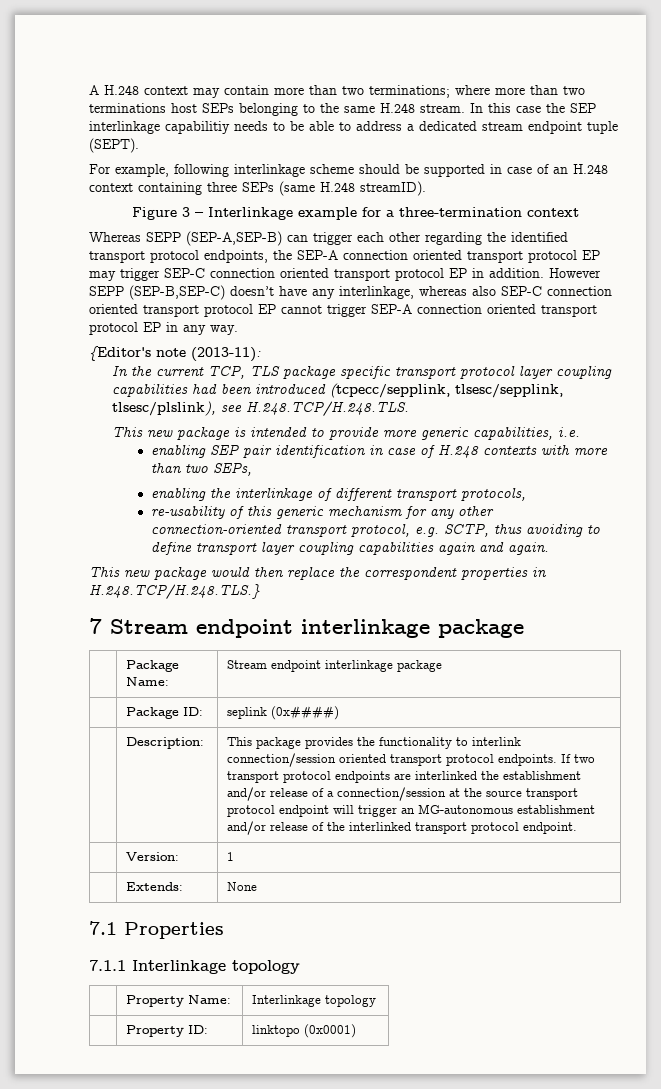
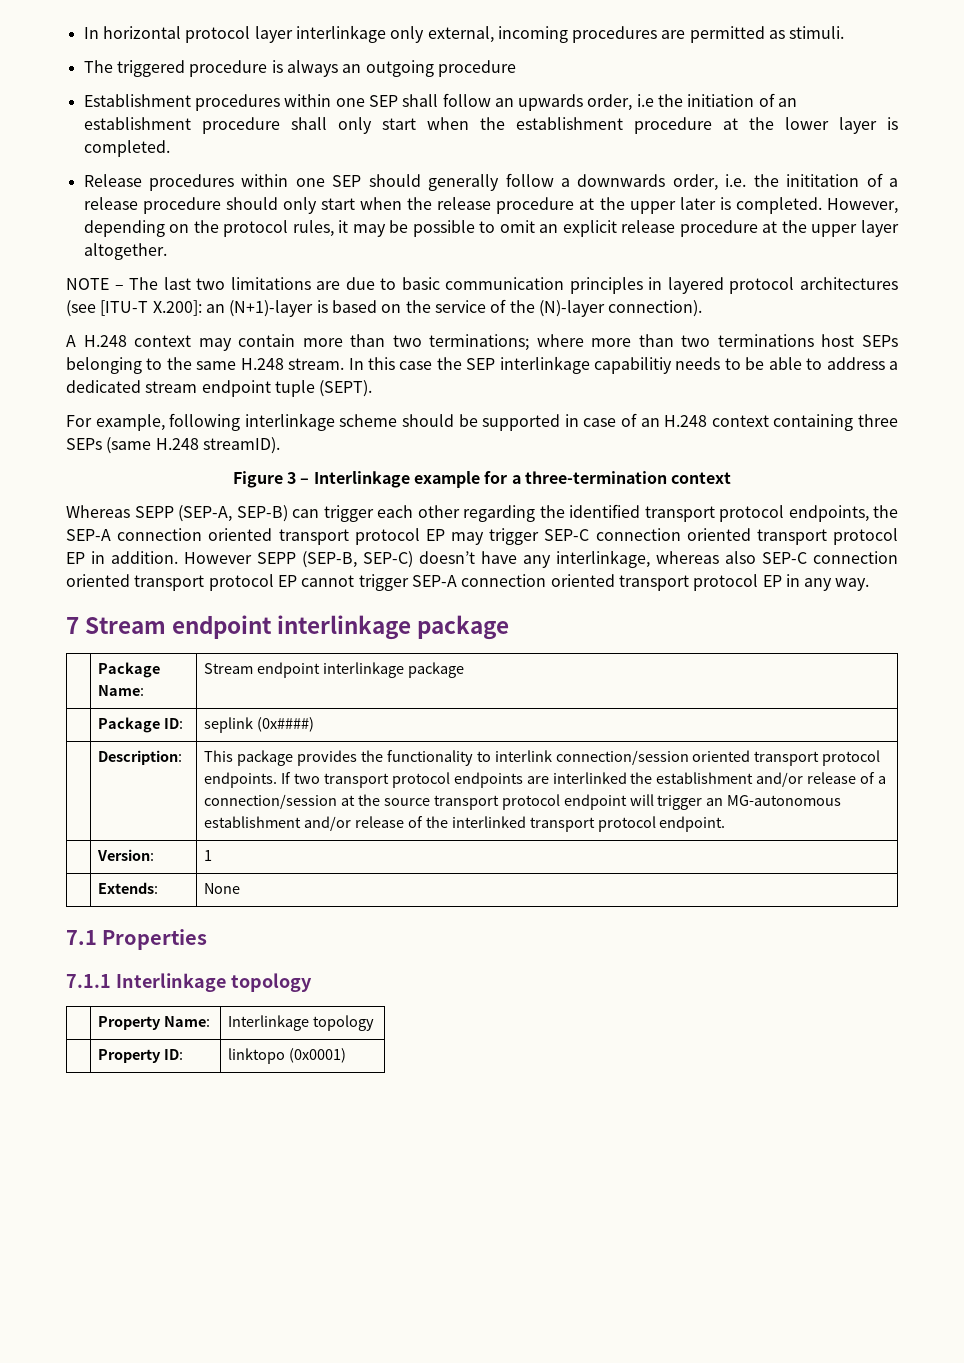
(89, 90) none -> [83,25,845,43] [83,60,516,77] [83,93,798,111] [83,117,899,134] [83,140,170,157] [83,173,898,191] [83,197,899,214] [83,220,900,237] [83,243,167,260] [66,277,898,294] [66,299,703,317] In horizontal protocol layer interlinkage only external, incoming procedures are permitted as stimuli. // The triggered procedure is always an outgoing procedure // Establishment procedures within one SEP shall follow an upwards order, i.e the initiation of an establishment procedure shall only start when the establishment procedure at the lower layer is completed. // Release procedures within one SEP should generally follow a downwards order, i.e. the inititation of a release procedure should only start when the release procedure at the upper later is completed. However, depending on the protocol rules, it may be possible to omit an explicit release procedure at the upper layer altogether. // NOTE – The last two limitations are due to basic communication principles in layered protocol architectures (see [ITU-T X.200]: an (N+1)-layer is based on the service of the (N)-layer connection). //
[186,231,282,246] (SEP-A,SEP-B) -> [178,505,288,522] (SEP-A, SEP-B)
[129,285,225,300] (SEP-B,SEP-C) -> [302,551,413,568] (SEP-B, SEP-C)
[89,346,261,362] [112,365,613,379] [112,383,564,398] [112,401,410,416] [112,427,581,440] [150,444,608,458] [150,462,252,476] [150,488,526,501] [150,506,494,519] [150,523,600,537] [150,542,549,555] [89,567,547,580] [89,584,260,599] // {Editor's note (2013-11): // In the current TCP, TLS package specific transport protocol layer coupling capabilities had been introduced (tcpecc/sepplink, tlsesc/sepplink, tlsesc/plslink), see H.248.TCP/H.248.TLS. // This new package is intended to provide more generic capabilities, i.e. // enabling SEP pair identification in case of H.248 contexts with more than two SEPs, // enabling the interlinkage of different transport protocols, // re-usability of this generic mechanism for any other connection-oriented transport protocol, e.g. SCTP, thus avoiding to define transport layer coupling capabilities again and again. // This new package would then replace the correspondent properties in H.248.TCP/H.248.TLS.} -> (870, 584) none

